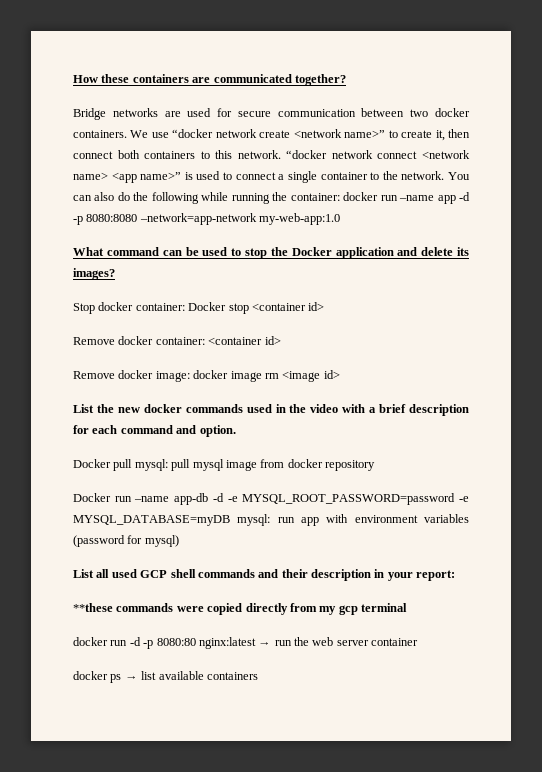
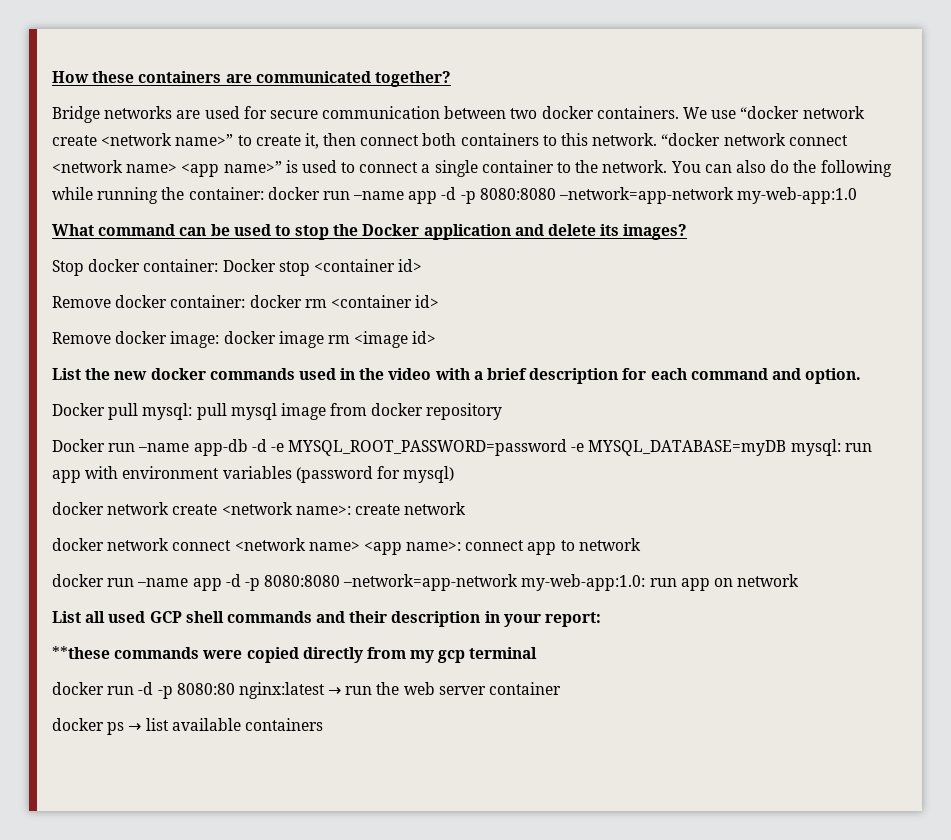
(205, 341) none -> [249,295,327,308] docker rm
(179, 541) none -> [52,502,467,515] [52,538,641,555] [52,574,800,591] // docker network create <network name>: create network // docker network connect <network name> <app name>: connect app to network // docker run –name app -d -p 8080:8080 –network=app-network my-web-app:1.0: run app on network

